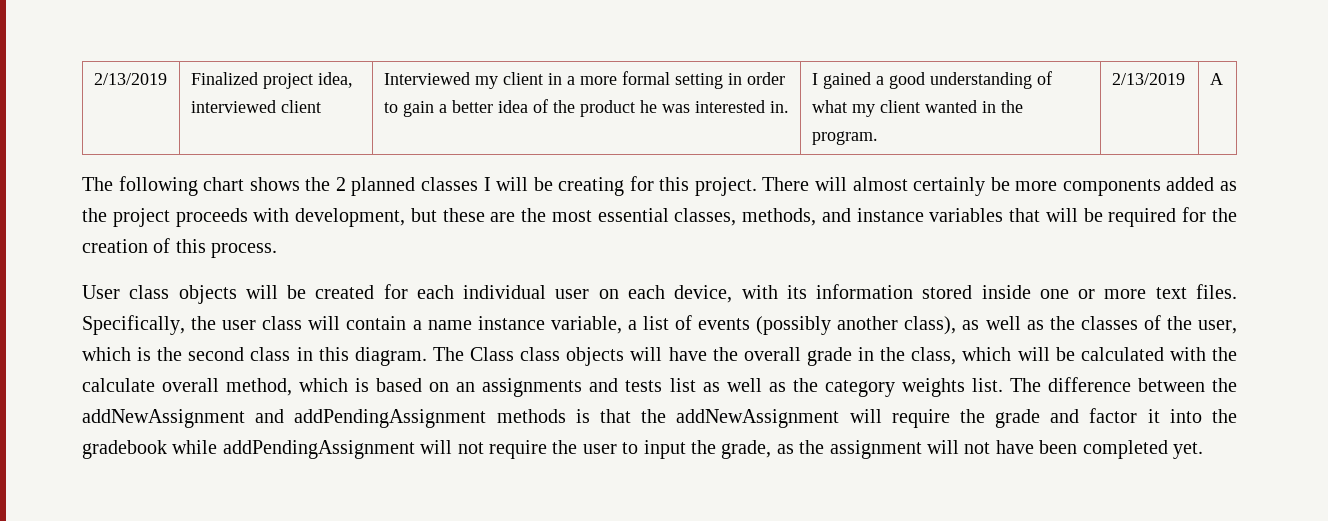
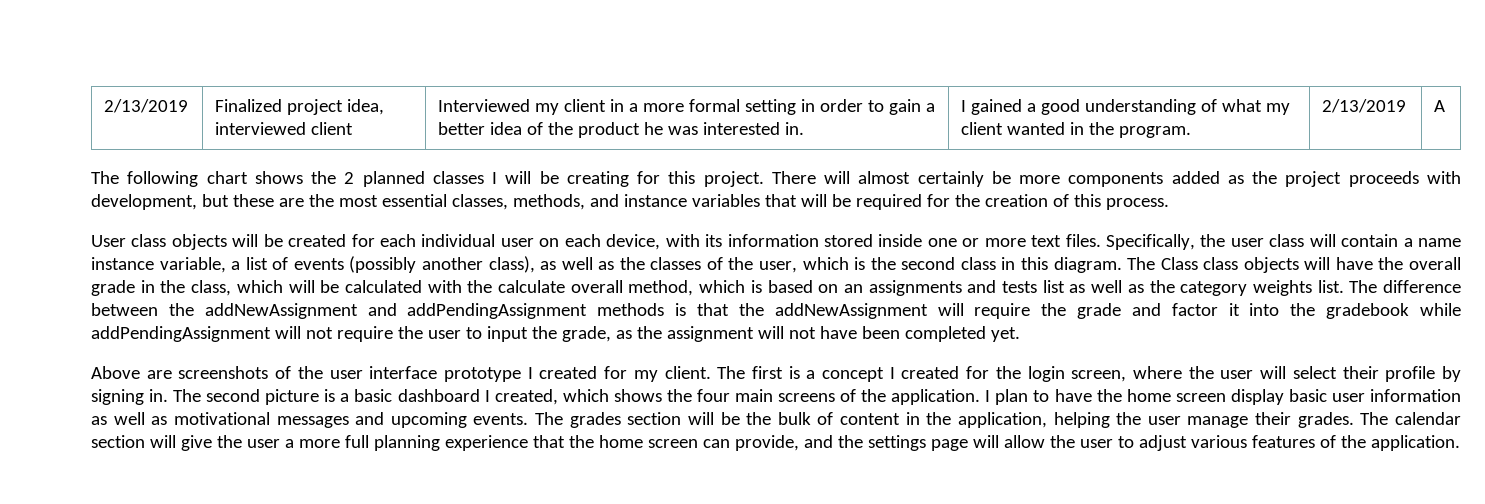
(1203, 450) none -> [91,366,1462,382] [91,389,1462,405] [91,412,1461,428] [91,435,1460,451] // Above are screenshots of the user interface prototype I created for my client. The first is a concept I created for the login screen, where the user will select their profile by signing in. The second picture is a basic dashboard I created, which shows the four main screens of the application. I plan to have the home screen display basic user information as well as motivational messages and upcoming events. The grades section will be the bulk of content in the application, helping the user manage their grades. The calendar section will give the user a more full planning experience that the home screen can provide, and the settings page will allow the user to adjust various features of the application.

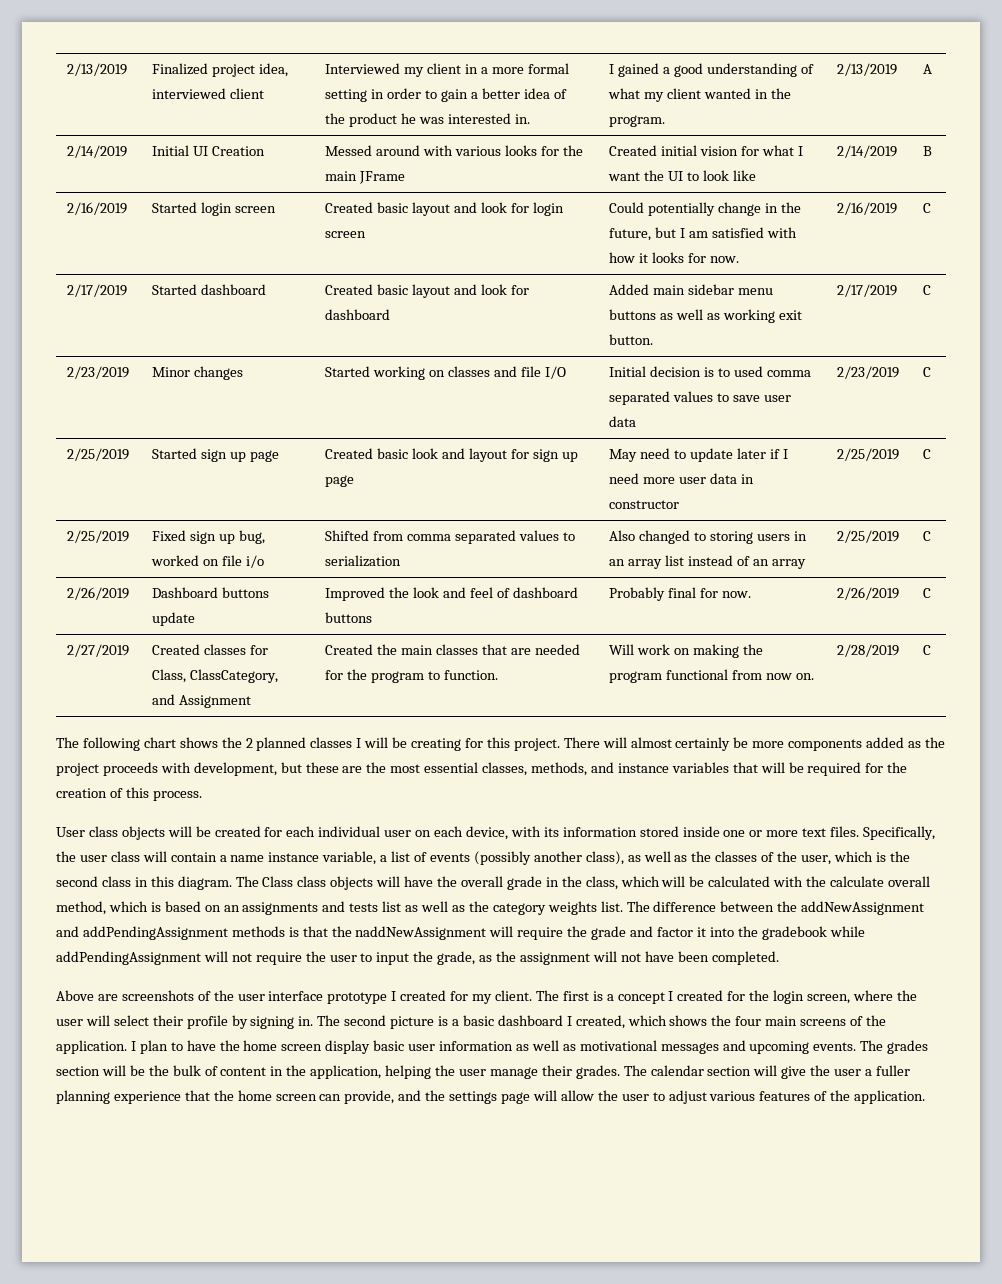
(1446, 106) none -> [67,145,128,158] [152,145,266,156] [325,145,583,156] [325,171,406,184] [609,145,803,156] [608,170,756,181] [837,145,898,158] [923,146,933,156] [67,202,128,215] [152,202,277,216] [325,202,564,216] [325,231,367,238] [609,202,801,216] [609,227,797,241] [609,252,739,263] [837,202,898,215] [923,203,932,213] [67,284,128,297] [152,284,267,295] [325,284,529,298] [325,309,391,320] [609,284,774,295] [609,309,802,323] [609,334,654,345] [837,284,898,297] [923,285,932,295] [67,366,130,379] [152,366,244,380] [325,366,566,380] [609,366,811,377] [609,391,791,405] [609,416,637,427] [837,366,900,379] [923,367,932,377] [67,448,130,461] [152,448,280,462] [325,448,578,462] [325,475,355,487] [609,448,788,462] [609,473,754,484] [609,500,680,509] [837,448,900,461] [923,449,932,459] [67,530,130,543] [152,530,266,544] [151,555,265,568] [325,530,575,544] [325,555,402,567] [609,530,807,544] [609,555,806,569] [837,530,900,543] [923,531,932,541] [67,587,130,600] [152,587,270,598] [152,612,196,626] [325,587,578,601] [325,612,373,623] [609,587,752,601] [837,587,900,600] [923,588,932,598] [67,644,130,657] [152,644,269,655] [152,669,279,683] [152,694,252,708] [325,644,580,655] [325,669,498,683] [609,644,763,658] [609,669,814,683] [837,644,900,657] [923,645,932,655] // 2/14/2019 | Initial UI Creation | Messed around with various looks for the main JFrame | Created initial vision for what I want the UI to look like | 2/14/2019 | B // 2/16/2019 | Started login screen | Created basic layout and look for login screen | Could potentially change in the future, but I am satisfied with how it looks for now. | 2/16/2019 | C // 2/17/2019 | Started dashboard | Created basic layout and look for dashboard | Added main sidebar menu buttons as well as working exit button. | 2/17/2019 | C // 2/23/2019 | Minor changes | Started working on classes and file I/O | Initial decision is to used comma separated values to save user data | 2/23/2019 | C // 2/25/2019 | Started sign up page | Created basic look and layout for sign up page | May need to update later if I need more user data in constructor | 2/25/2019 | C // 2/25/2019 | Fixed sign up bug, worked on file i/o | Shifted from comma separated values to serialization | Also changed to storing users in an array list instead of an array | 2/25/2019 | C // 2/26/2019 | Dashboard buttons update | Improved the look and feel of dashboard buttons | Probably final for now. | 2/26/2019 | C // 2/27/2019 | Created classes for Class, ClassCategory, and Assignment | Created the main classes that are needed for the program to function. | Will work on making the program functional from now on. | 2/28/2019 | C
[774,303,928,319] addNewAssignment -> [355,926,487,940] naddNewAssignment
[904,326,1020,342] completed yet. -> [711,951,779,965] completed.
[298,435,369,448] more full -> [875,1065,910,1076] fuller

